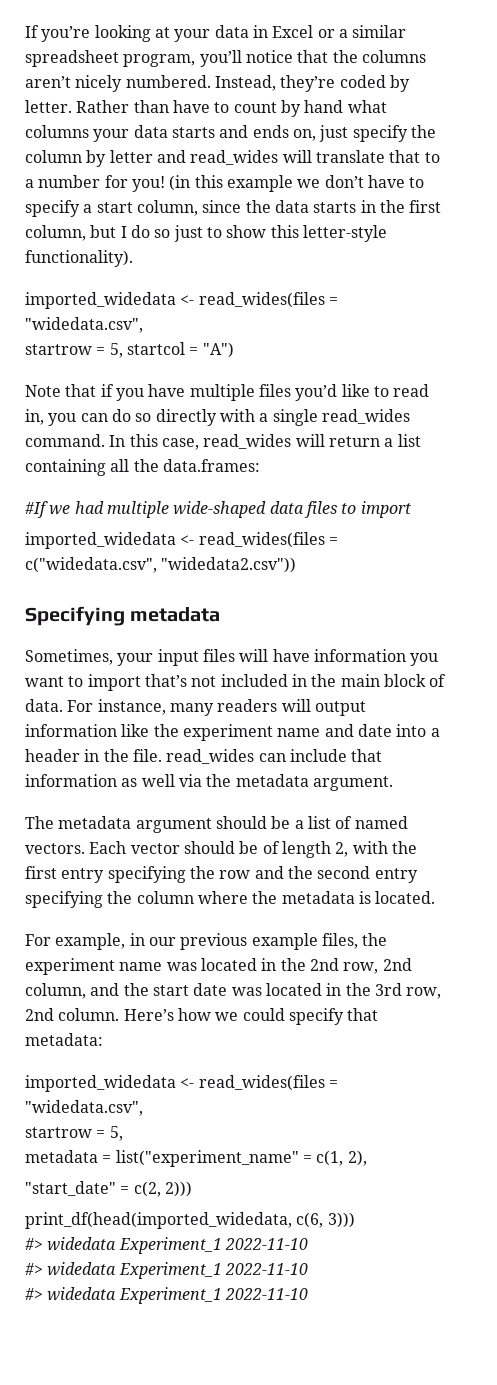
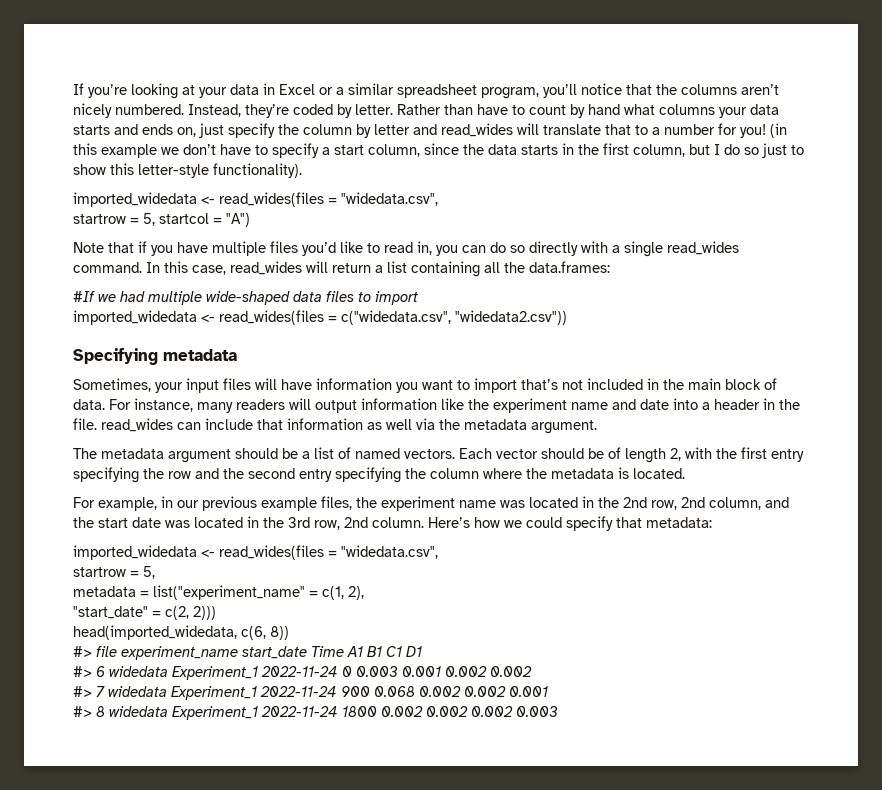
[25,1212,355,1229] [25,1237,308,1254] [25,1262,308,1279] [25,1287,308,1304] print_df(head(imported_widedata, c(6, 3))) // #> widedata Experiment_1 2022-11-10 // #> widedata Experiment_1 2022-11-10 // #> widedata Experiment_1 2022-11-10 -> [73,625,289,640] [73,646,422,660] [73,666,532,680] [73,686,548,700] [73,706,558,720] head(imported_widedata, c(6, 8)) // #> file experiment_name start_date Time A1 B1 C1 D1 // #> 6 widedata Experiment_1 2022-11-24 0 0.003 0.001 0.002 0.002 // #> 7 widedata Experiment_1 2022-11-24 900 0.068 0.002 0.002 0.001 // #> 8 widedata Experiment_1 2022-11-24 1800 0.002 0.002 0.002 0.003

